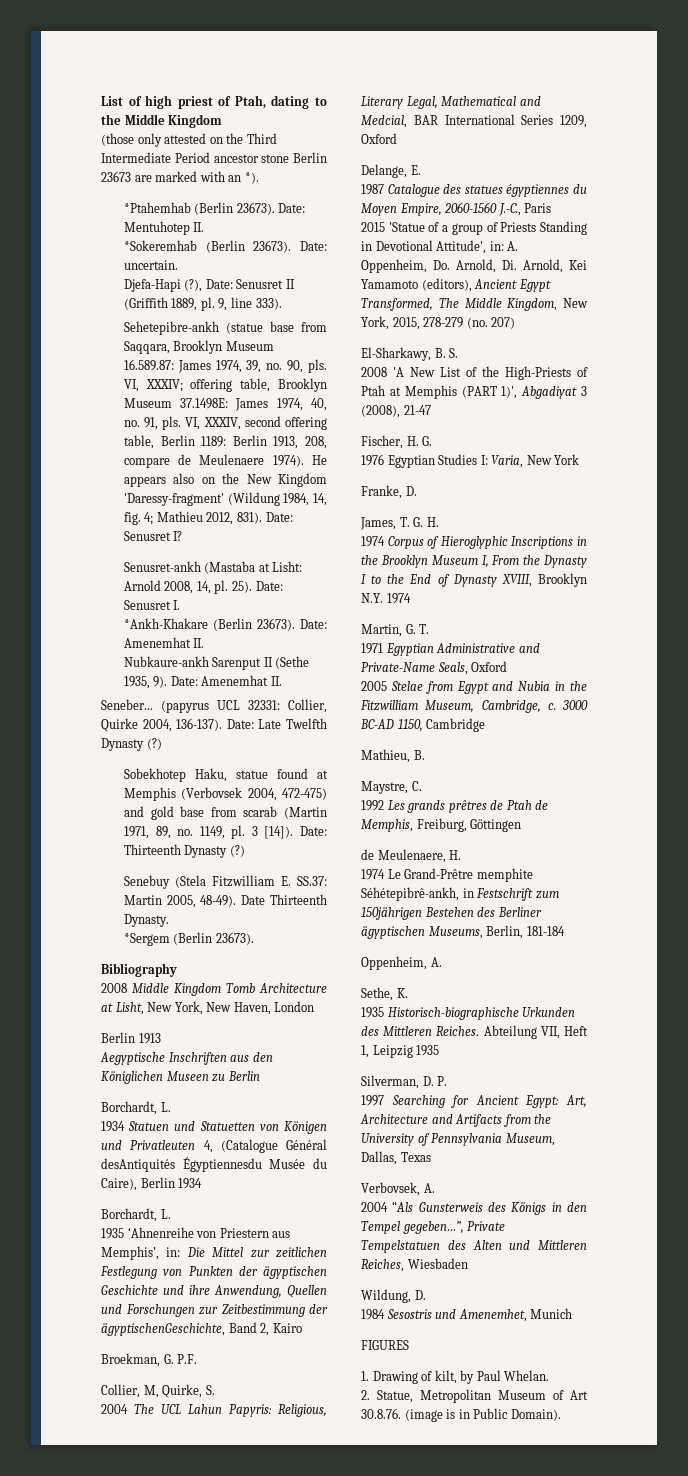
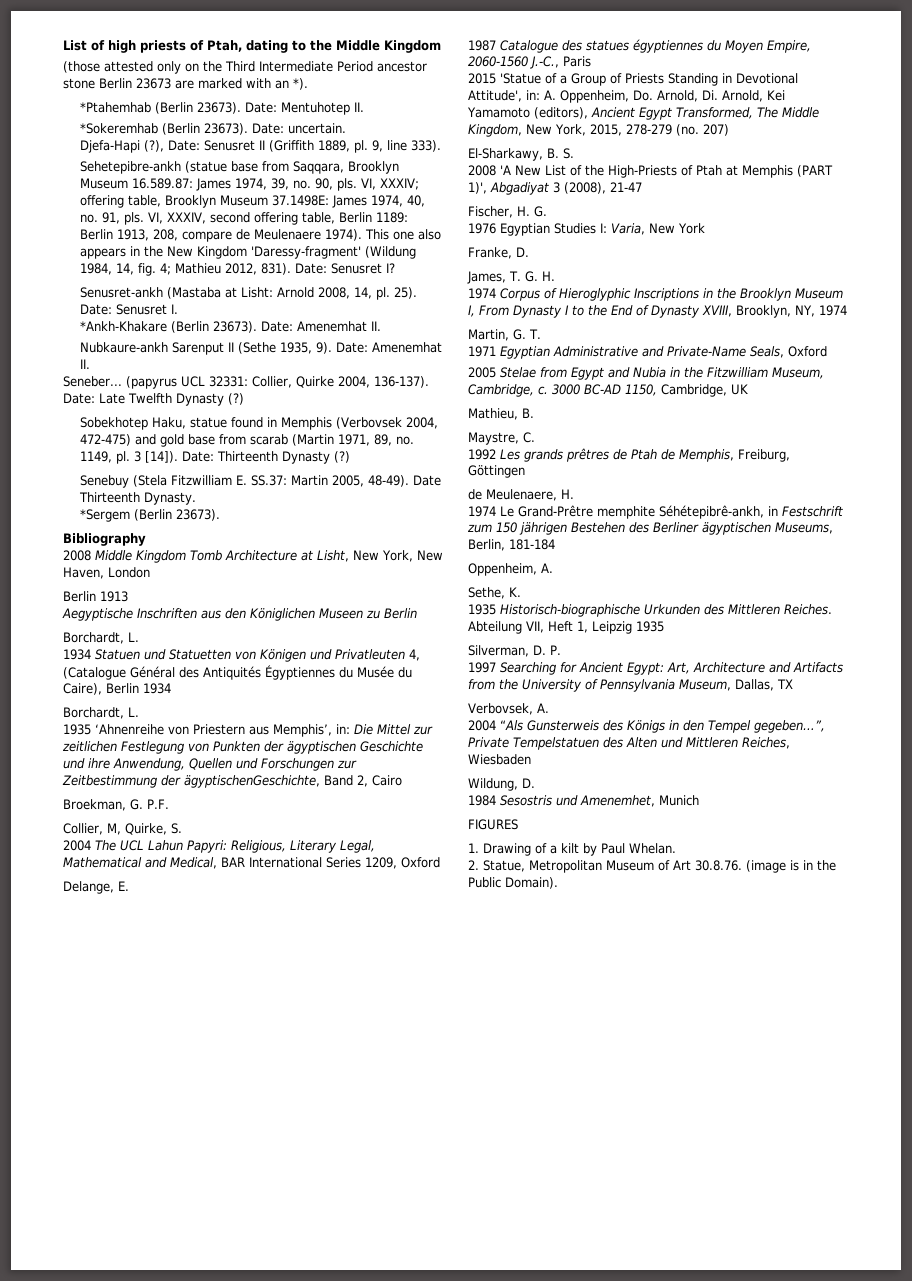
[177,96,213,109] priest -> [140,40,186,53] priests
[137,133,207,147] only attested -> [104,61,181,74] attested only
[312,455,327,465] [123,473,215,487] He appears also on -> [365,229,442,240] [80,246,141,259] This one also appears in
[317,770,328,779] at -> [267,417,278,427] in
[101,1157,262,1172] desAntiquités Égyptiennesdu -> [179,665,353,680] des Antiquités Égyptiennes du
[272,1323,302,1333] Kairo -> [372,775,402,786] Cairo
[229,1404,272,1417] Papyris: -> [187,840,227,853] Papyri:
[361,115,407,128] Medcial, -> [170,857,217,869] Medical,
[451,223,483,235] group -> [571,73,606,86] Group
[523,555,541,565] the -> (509, 310) none
[538,573,587,587] [361,593,383,603] Brooklyn N.Y. -> [736,305,815,318] Brooklyn, NY,
[426,718,486,732] Cambridge -> [661,384,748,397] Cambridge, UK
[361,907,422,920] 150jährigen -> [496,522,567,535] 150 jährigen
[400,1152,431,1162] Texas -> [777,679,793,689] TX
[434,1370,457,1384] kilt, -> [550,843,579,854] a kilt
(470, 1414) none -> [817,860,836,871] the

